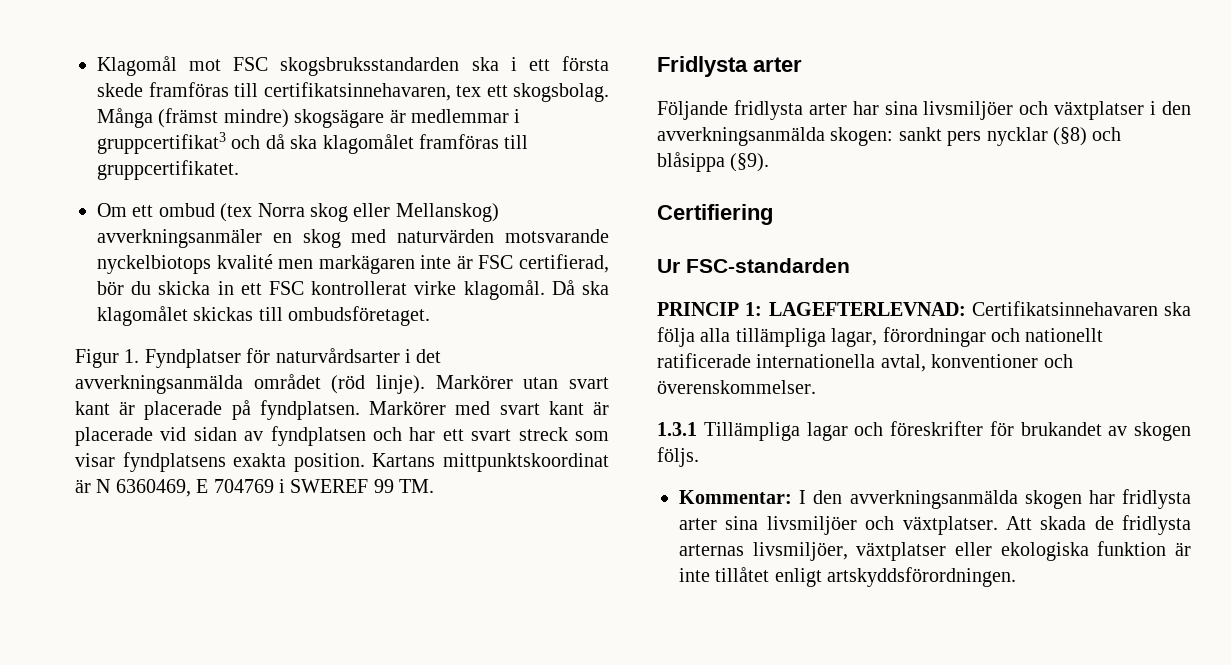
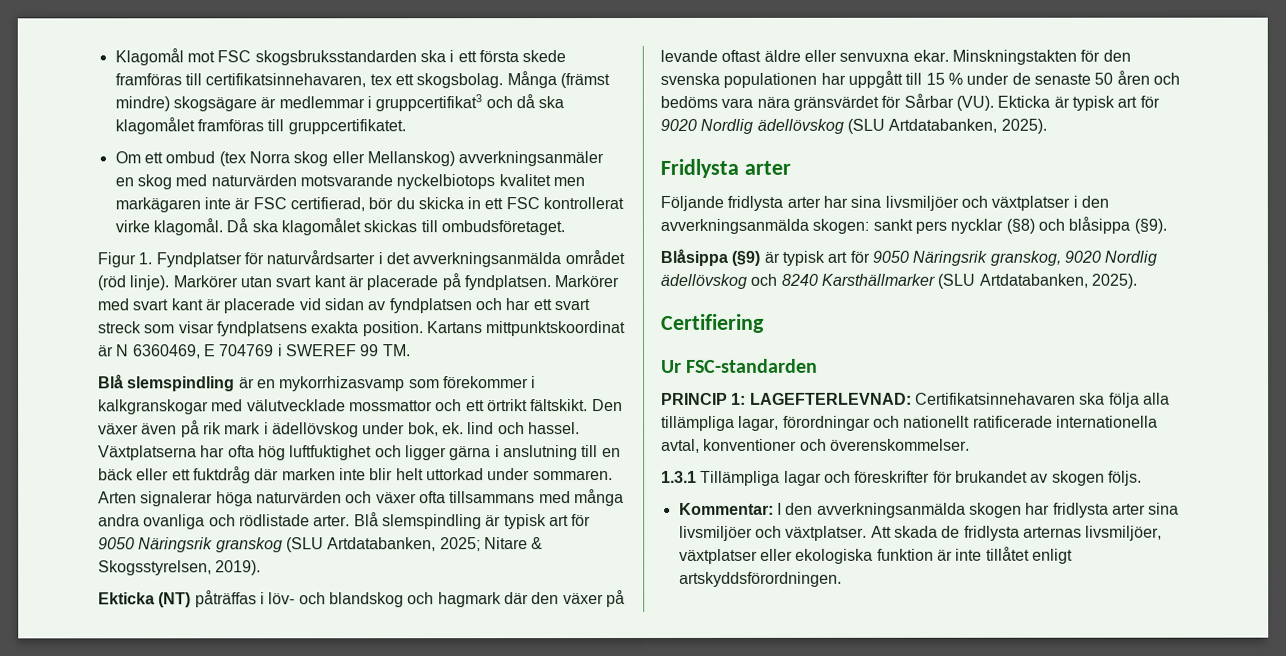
[216,254,273,269] kvalité -> [498,174,551,187] kvalitet
(435, 486) none -> [98,374,537,392] [98,399,623,415] [98,420,580,438] [98,445,621,461] [98,466,613,484] [98,489,624,507] [98,512,592,530] [98,537,544,553] [98,560,262,576] [98,590,625,608] [660,49,1131,65] [660,70,1180,88] [660,93,1160,111] [660,118,1047,134] // Blå slemspindling är en mykorrhizasvamp som förekommer i kalkgranskogar med välutvecklade mossmattor och ett örtrikt fältskikt. Den växer även på rik mark i ädellövskog under bok, ek. lind och hassel. Växtplatserna har ofta hög luftfuktighet och ligger gärna i anslutning till en bäck eller ett fuktdråg där marken inte blir helt uttorkad under sommaren. Arten signalerar höga naturvärden och växer ofta tillsammans med många andra ovanliga och rödlistade arter. Blå slemspindling är typisk art för 9050 Näringsrik granskog (SLU Artdatabanken, 2025; Nitare & Skogsstyrelsen, 2019). // Ekticka (NT) påträffas i löv- och blandskog och hagmark där den växer på levande oftast äldre eller senvuxna ekar. Minskningstakten för den svenska populationen har uppgått till 15 % under de senaste 50 åren och bedöms vara nära gränsvärdet för Sårbar (VU). Ekticka är typisk art för 9020 Nordlig ädellövskog (SLU Artdatabanken, 2025).
(770, 162) none -> [660,248,1158,266] [660,273,1137,289] // Blåsippa (§9) är typisk art för 9050 Näringsrik granskog, 9020 Nordlig ädellövskog och 8240 Karsthällmarker (SLU Artdatabanken, 2025).

